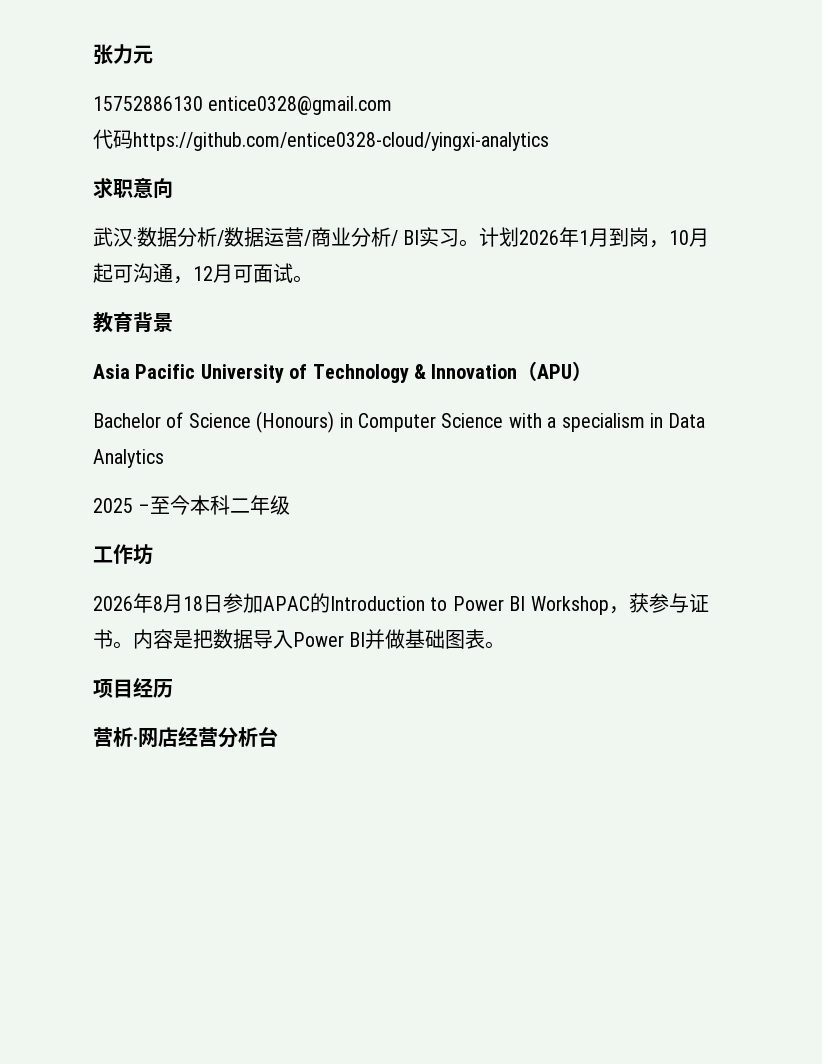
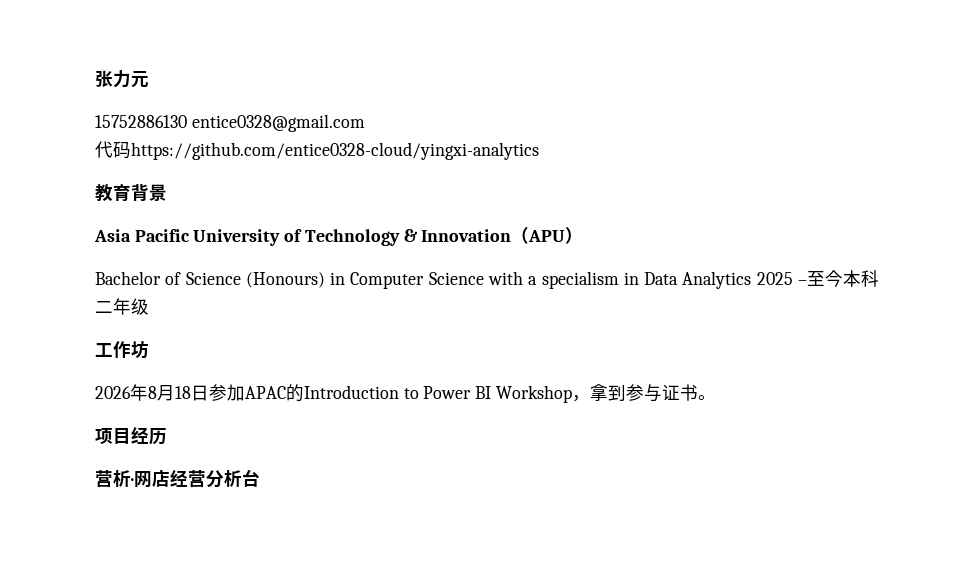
[93,178,173,199] [93,227,710,248] [93,263,313,284] // 求职意向 // 武汉·数据分析/数据运营/商业分析/ BI实习。计划2026年1月到岗，10月起可沟通，12月可面试。 -> (539, 151) none
(164, 458) // -> (752, 280) none
[628,593,649,613] 获 -> [589,384,626,402] 拿到
[133,629,506,649] 内容是把数据导入Power BI并做基础图表。 -> (716, 397) none

